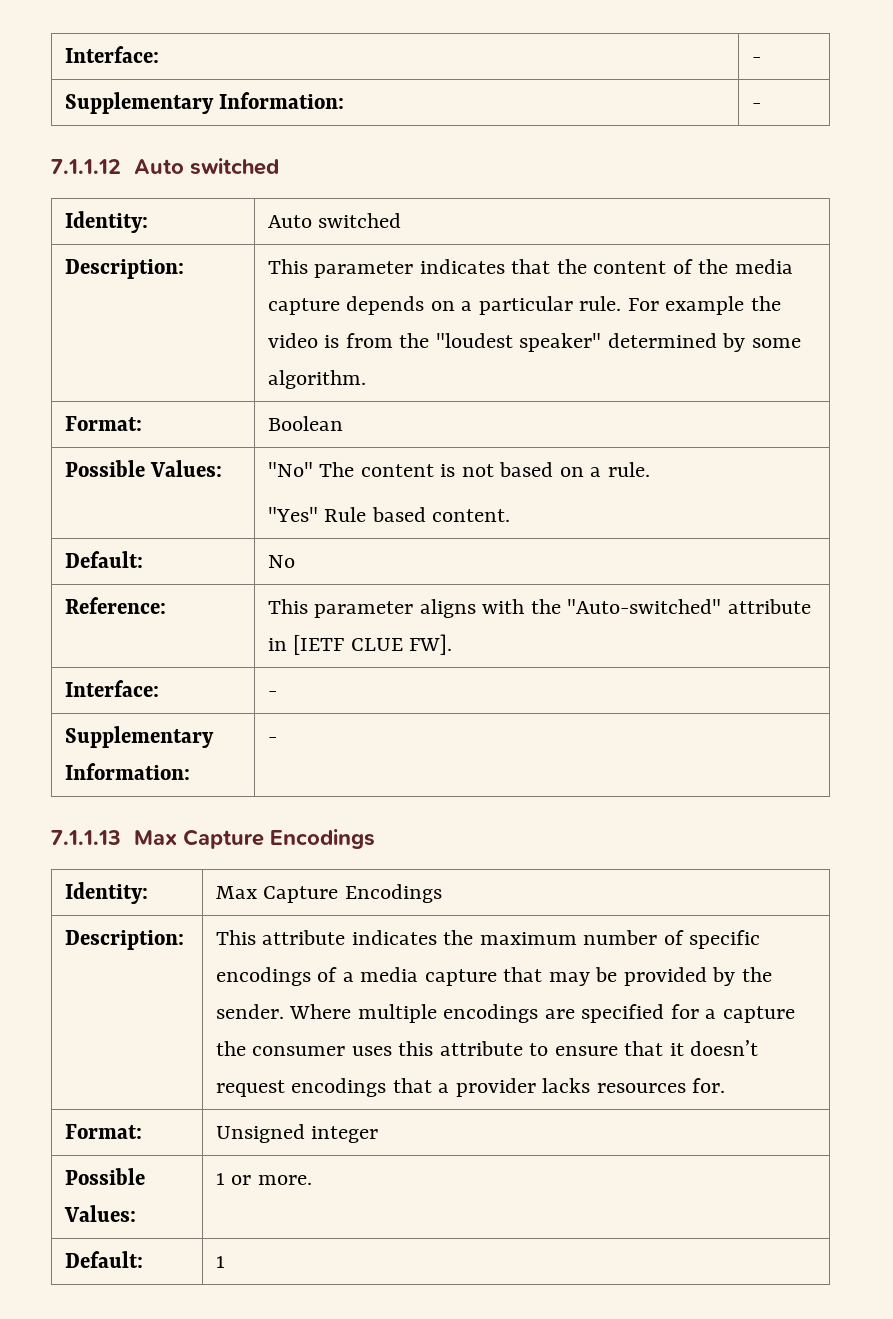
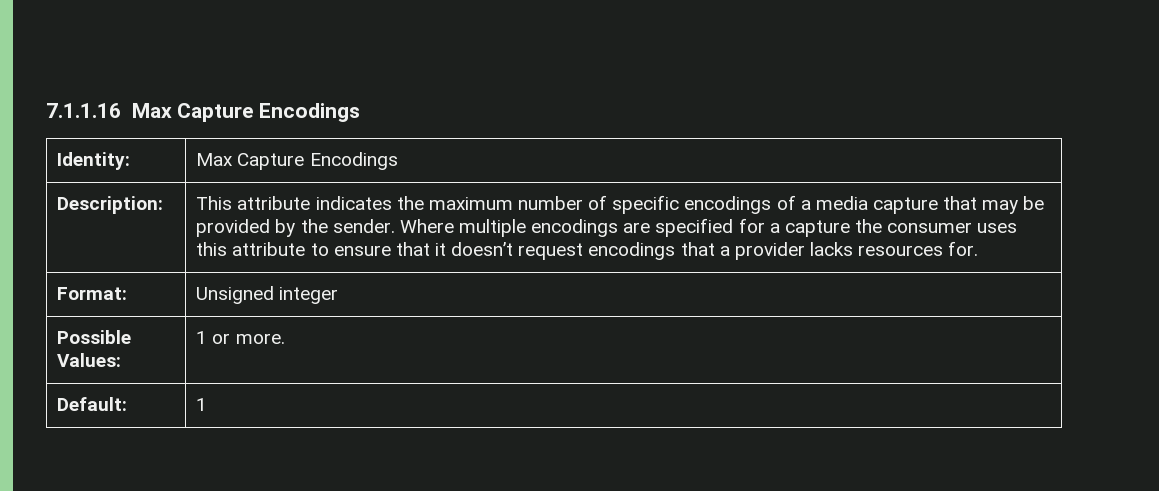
[64,46,159,63] [751,57,761,63] [64,92,345,114] [751,103,761,109] [51,158,280,175] [64,211,148,233] [267,213,402,228] [64,259,184,279] [267,259,793,278] [267,296,781,315] [267,333,801,352] [267,370,366,389] [64,416,142,431] [267,416,343,431] [64,460,223,477] [267,462,650,477] [267,507,511,522] [64,551,143,568] [267,555,295,568] [64,597,166,614] [267,599,811,618] [267,634,453,655] [64,680,159,697] [267,691,277,697] [64,726,214,748] [64,763,190,780] [267,737,277,743] [51,830,121,845] Interface: | - // Supplementary Information: | - // 7.1.1.12 Auto switched // Identity: | Auto switched // Description: | This parameter indicates that the content of the media capture depends on a particular rule. For example the video is from the "loudest speaker" determined by some algorithm. // Format: | Boolean // Possible Values: | "No" The content is not based on a rule. // "Yes" Rule based content. // Default: | No // Reference: | This parameter aligns with the "Auto-switched" attribute in [IETF CLUE FW]. // Interface: | - // Supplementary Information: | - // 7.1.1.13 -> [46,103,121,118] 7.1.1.16

